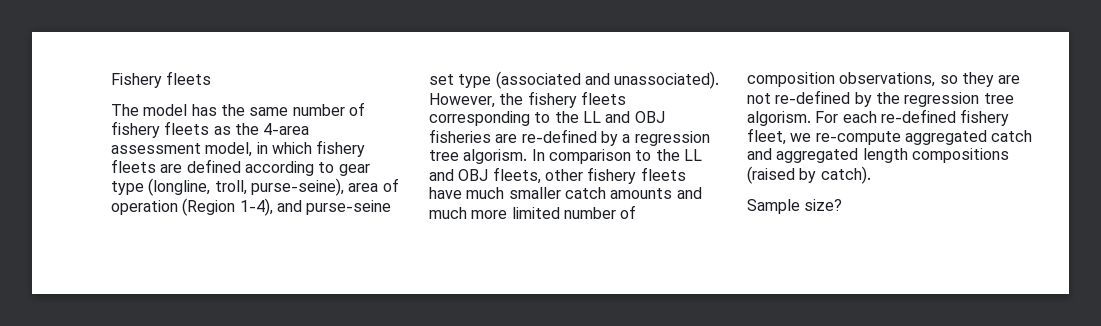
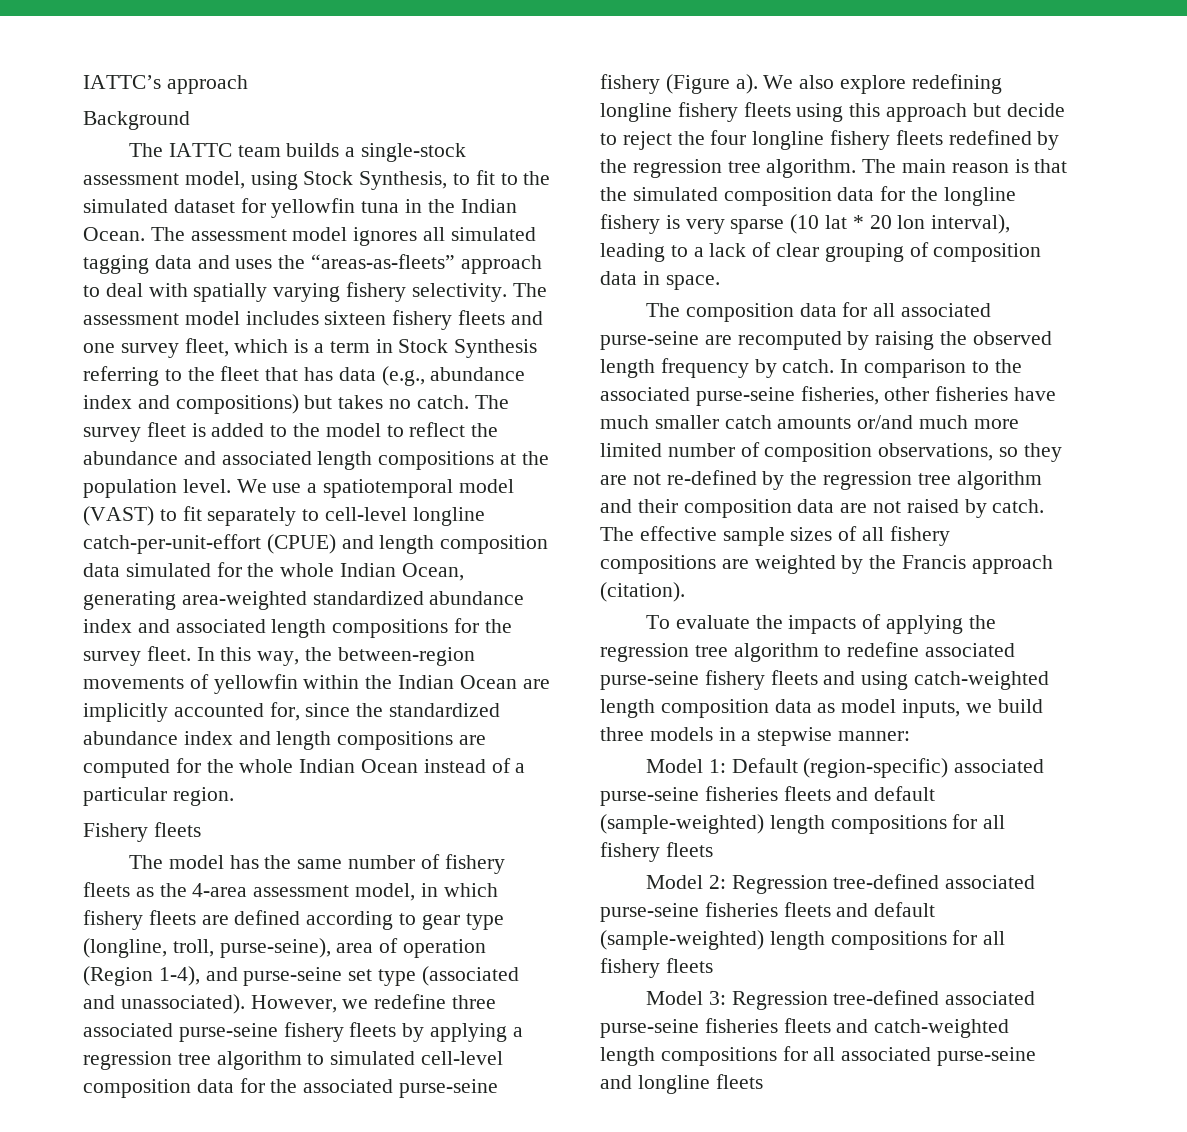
(111, 80) none -> [83,75,248,94] [83,111,190,130] [128,143,466,162] [83,170,551,190] [83,198,517,218] [83,227,536,246] [83,254,542,274] [83,282,547,302] [83,310,543,330] [83,338,538,358] [83,366,526,386] [83,394,509,414] [83,422,499,442] [83,451,549,470] [83,479,514,498] [83,506,485,526] [83,534,549,554] [83,562,464,581] [83,591,525,610] [83,618,512,638] [83,646,475,666] [83,674,550,694] [83,702,501,722] [83,731,487,750] [83,758,526,778] [83,787,234,806] IATTC’s approach // Background // The IATTC team builds a single-stock assessment model, using Stock Synthesis, to fit to the simulated dataset for yellowfin tuna in the Indian Ocean. The assessment model ignores all simulated tagging data and uses the “areas-as-fleets” approach to deal with spatially varying fishery selectivity. The assessment model includes sixteen fishery fleets and one survey fleet, which is a term in Stock Synthesis referring to the fleet that has data (e.g., abundance index and compositions) but takes no catch. The survey fleet is added to the model to reflect the abundance and associated length compositions at the population level. We use a spatiotemporal model (VAST) to fit separately to cell-level longline catch-per-unit-effort (CPUE) and length composition data simulated for the whole Indian Ocean, generating area-weighted standardized abundance index and associated length compositions for the survey fleet. In this way, the between-region movements of yellowfin within the Indian Ocean are implicitly accounted for, since the standardized abundance index and length compositions are computed for the whole Indian Ocean instead of a particular region. //
[499,91,626,108] [429,111,665,126] [429,129,710,146] [429,149,702,164] [429,167,686,184] the fishery fleets corresponding to the LL and OBJ fisheries are re-defined by a regression tree algorism. In comparison to the LL and OBJ fleets, other fishery fleets -> [342,994,497,1009] [83,1022,523,1042] [83,1051,504,1070] [83,1078,499,1098] [600,74,1002,94] [600,102,1065,122] [600,130,1060,150] [600,159,1068,178] [600,186,1016,206] [600,214,1011,234] [600,242,1042,262] [600,271,720,290] [645,302,991,322] [600,331,1052,350] [600,358,1022,378] [600,386,1009,406] we redefine three associated purse-seine fishery fleets by applying a regression tree algorithm to simulated cell-level composition data for the associated purse-seine fishery (Figure a). We also explore redefining longline fishery fleets using this approach but decide to reject the four longline fishery fleets redefined by the regression tree algorithm. The main reason is that the simulated composition data for the longline fishery is very sparse (10 lat * 20 lon interval), leading to a lack of clear grouping of composition data in space. // The composition data for all associated purse-seine are recomputed by raising the observed length frequency by catch. In comparison to the associated purse-seine fisheries, other fisheries
[676,187,702,199] and -> [857,415,914,429] or/and
[747,109,1010,126] [747,128,1033,145] [747,148,1009,163] [747,166,871,184] [747,199,843,214] algorism. For each re-defined fishery fleet, we re-compute aggregated catch and aggregated length compositions (raised by catch). // Sample size? -> [956,471,1042,490] [600,499,1045,518] [600,526,950,546] [600,555,1053,574] [600,582,685,602] [645,614,996,634] [600,642,1016,662] [600,670,1050,690] [600,699,1043,718] [600,727,911,746] [645,758,1045,778] [600,786,936,806] [600,814,1006,834] [600,842,713,862] [645,874,1036,894] [600,902,936,922] [600,930,1006,950] [600,958,713,978] [645,990,1036,1010] [600,1018,1010,1038] [600,1046,1037,1066] [600,1074,763,1094] algorithm and their composition data are not raised by catch. The effective sample sizes of all fishery compositions are weighted by the Francis approach (citation). // To evaluate the impacts of applying the regression tree algorithm to redefine associated purse-seine fishery fleets and using catch-weighted length composition data as model inputs, we build three models in a stepwise manner: // Model 1: Default (region-specific) associated purse-seine fisheries fleets and default (sample-weighted) length compositions for all fishery fleets // Model 2: Regression tree-defined associated purse-seine fisheries fleets and default (sample-weighted) length compositions for all fishery fleets // Model 3: Regression tree-defined associated purse-seine fisheries fleets and catch-weighted length compositions for all associated purse-seine and longline fleets

